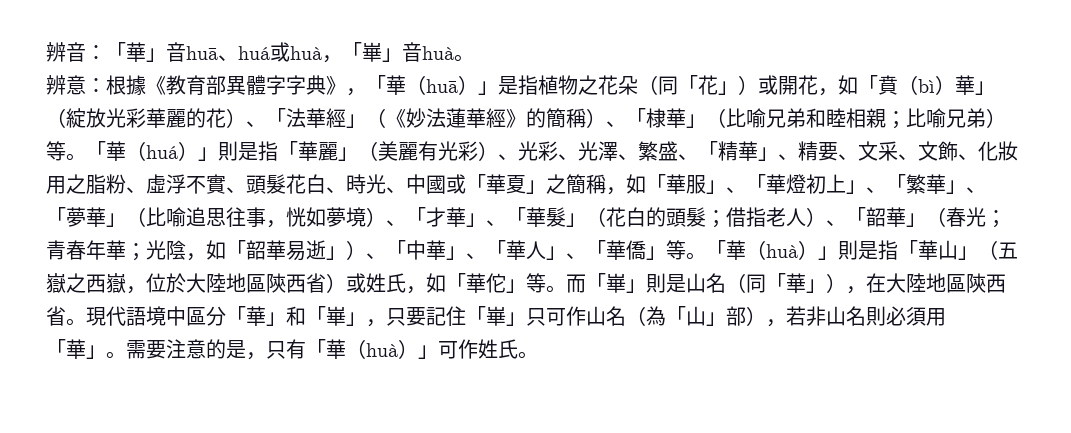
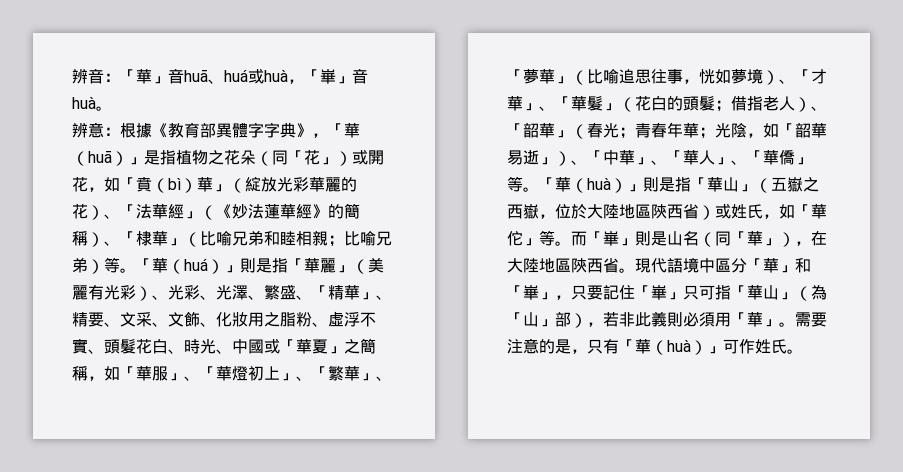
[566,306,626,326] 作山名 -> [715,285,795,300] 指「華山」
[826,306,866,326] 山名 -> [635,311,667,327] 此義

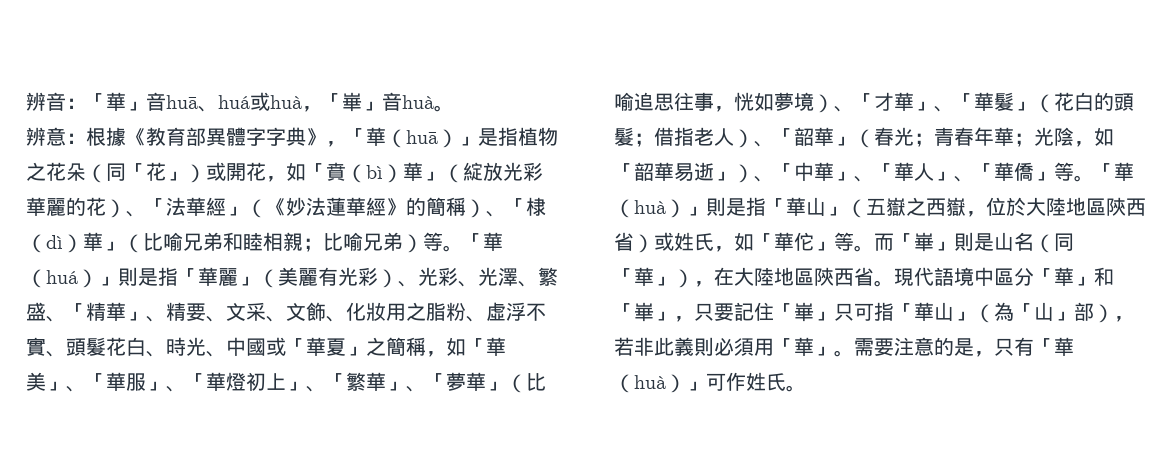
(152, 238) none -> [26,234,83,253] （dì）
(152, 373) none -> [26,372,126,392] 美」、「華

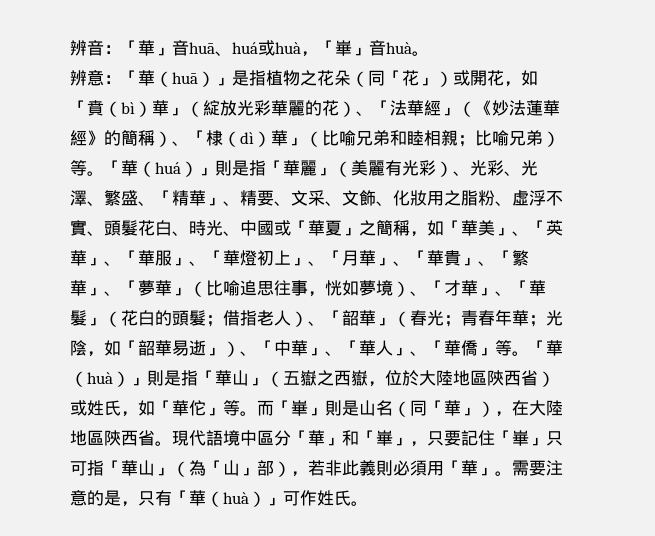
[86,127,346,147] 根據《教育部異體字字典》， -> (121, 79) none
(106, 381) none -> [546,220,563,236] [70,250,138,266] 英華」、「
(346, 381) none -> [342,250,512,266] 月華」、「華貴」、「

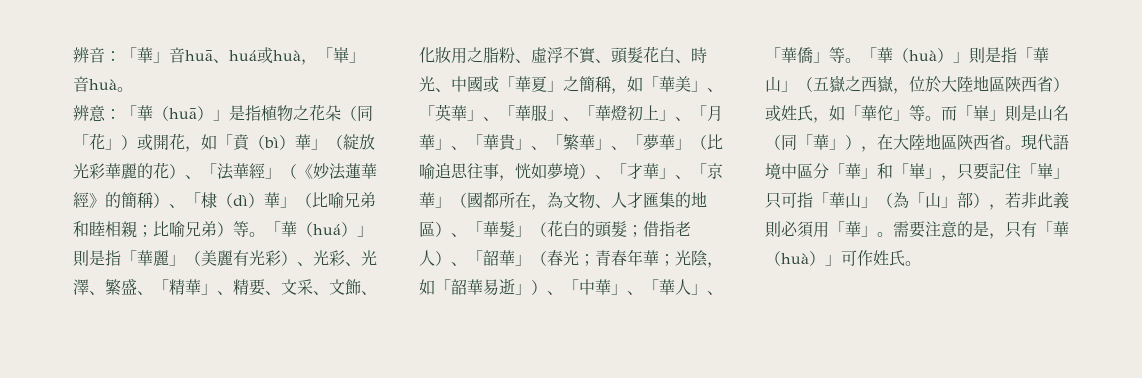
(529, 287) none -> [707,163,723,179] [419,191,707,210] [419,221,483,237] 京華」（國都所在，為文物、人才匯集的地區）、「

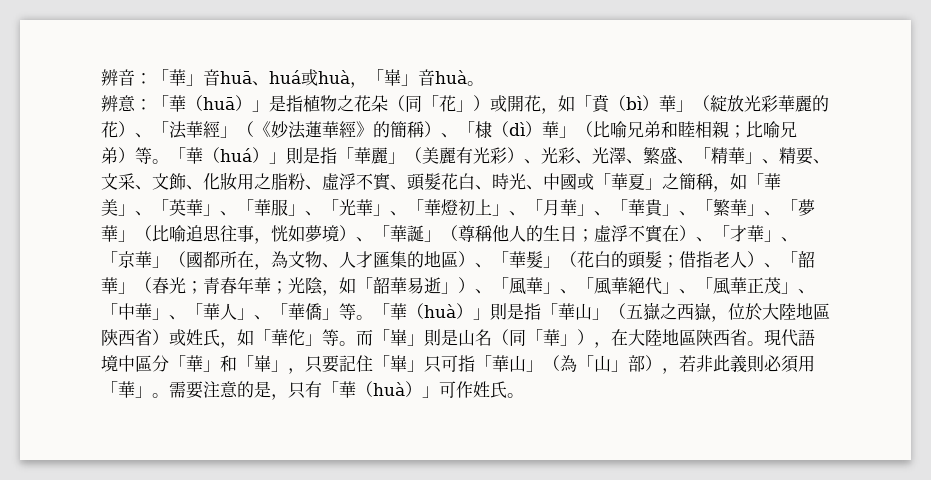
(595, 112) none -> [339,199,424,216] 光華」、「
(627, 170) none -> [390,225,730,243] 華誕」（尊稱他人的生日；虛浮不實在）、「
(579, 286) none -> [509,277,815,295] [101,303,118,318] 風華」、「風華絕代」、「風華正茂」、「

